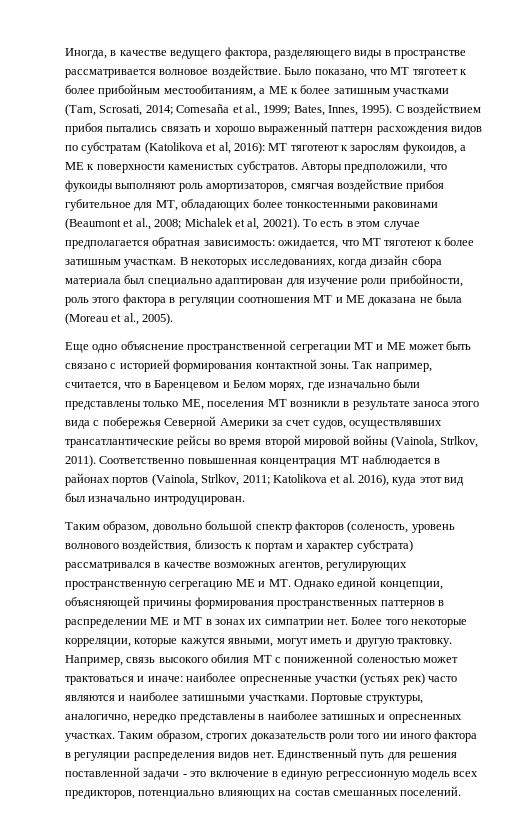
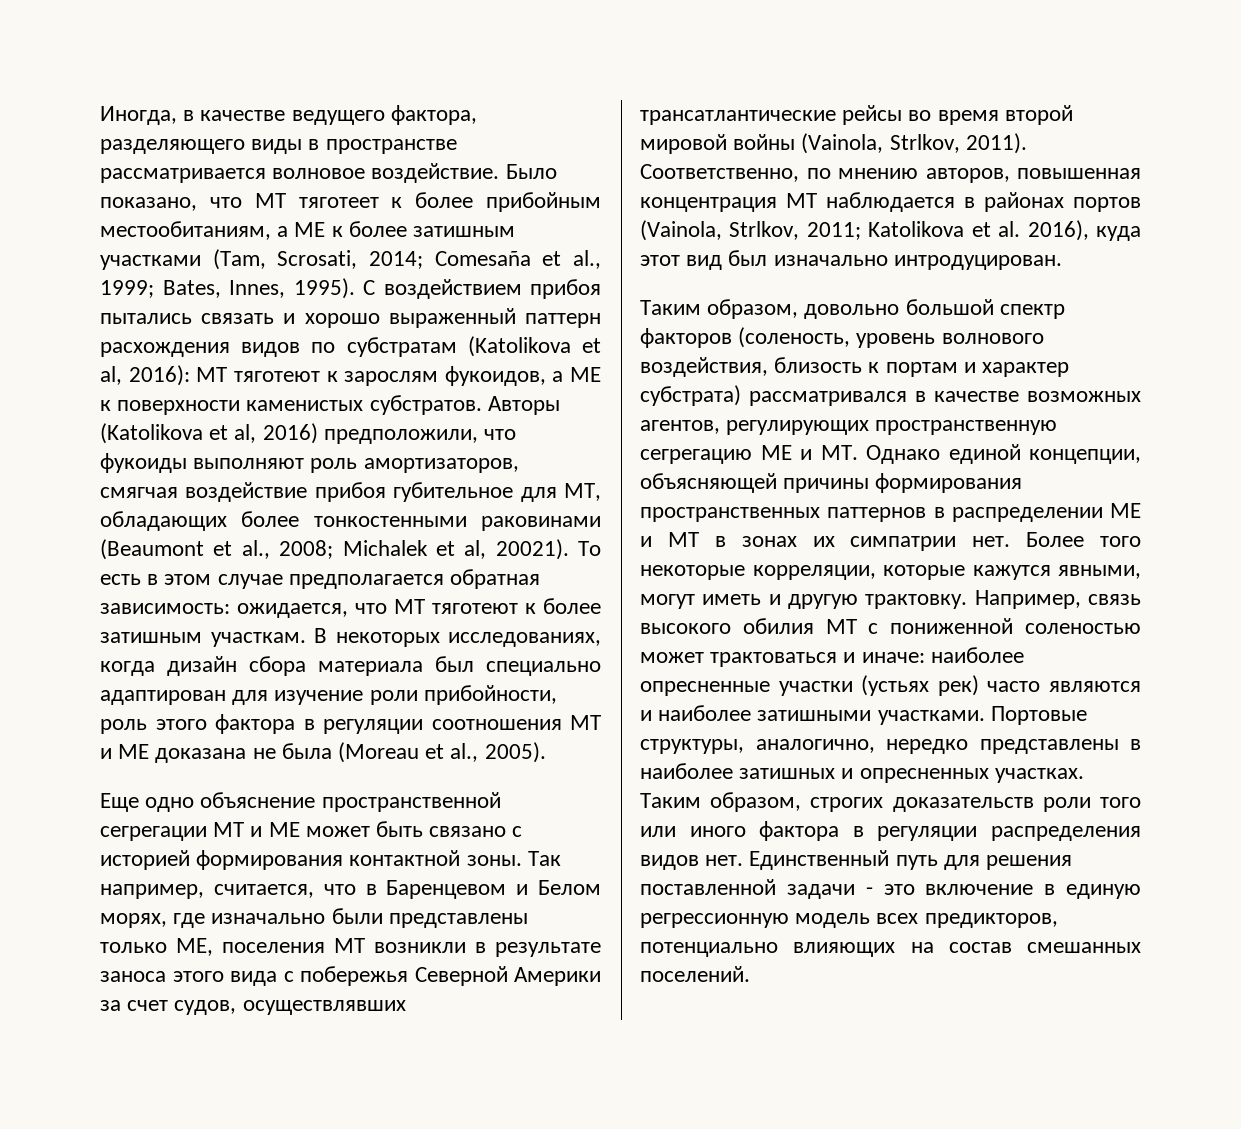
(342, 167) none -> [100,423,318,444] (Katolikova et al, 2016)
[99,456,185,464] Соответственно -> [640,164,1010,183] Соответственно, по мнению авторов,
[382,733,397,739] ии -> [640,826,676,837] или

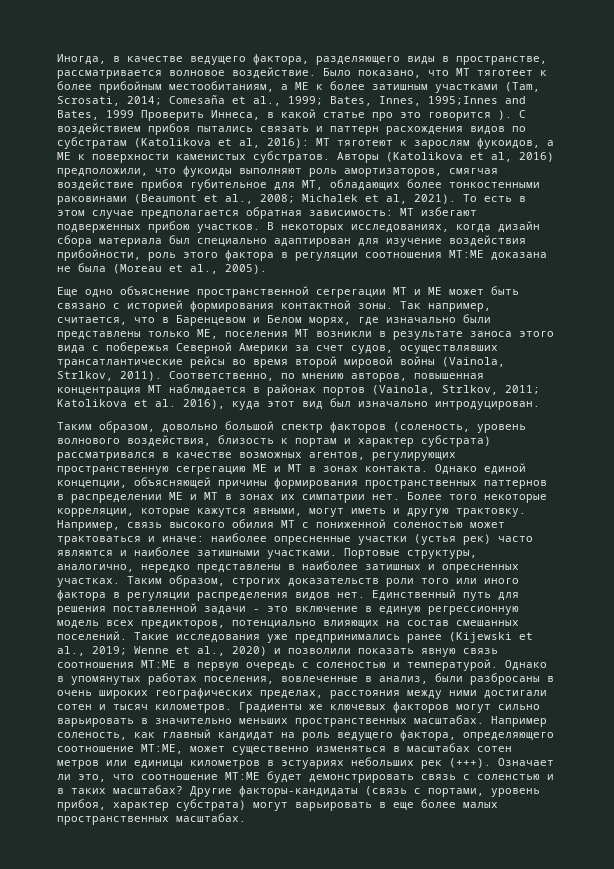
[325,139,457,154] пространстве -> [456,56,547,65] пространстве,
[293,278,355,299] 1995). -> [428,96,526,105] [57,109,512,121] 1995;Innes and Bates, 1999 Проверить Иннеса, в какой статье про это говорится ).
[304,308,516,328] хорошо выраженный -> (323, 129) none
[495,539,569,560] 20021). -> [414,194,456,204] 2021).
[237,598,601,618] [100,632,306,647] ожидается, что MT тяготеют к более затишным участкам. -> [400,207,477,216] [57,221,260,233] MT избегают подверженных прибою участков.
[369,690,418,705] роли -> [449,235,526,247] воздействия
[570,715,601,730] [100,744,150,759] MT и ME -> [449,250,484,258] MT:ME
[820,445,858,460] MT. -> [288,464,428,472] MT в зонах контакта.
[861,675,930,696] (устьях -> [414,534,456,545] (устья
(750, 974) none -> [134,632,533,643] [57,646,498,657] [57,659,547,671] [57,673,554,685] [57,688,547,699] [57,702,540,713] [57,715,547,727] [57,729,554,741] [57,743,512,755] [57,757,554,769] [57,771,554,783] [57,785,540,797] [57,799,498,811] [57,813,246,825] Такие исследования уже предпринимались ранее (Kijewski et al., 2019; Wenne et al., 2020) и позволили показать явную связь соотношения MT:ME в первую очередь с соленостью и температурой. Однако в упомянутых работах поселения, вовлеченные в анализ, были разбросаны в очень широких географических пределах, расстояния между ними достигали сотен и тысяч километров. Градиенты же ключевых факторов могут сильно варьировать в значительно меньших пространственных масштабах. Например соленость, как главный кандидат на роль ведущего фактора, определяющего соотношение MT:ME, может существенно изменяться в масштабах сотен метров или единицы километров в эстуариях небольших рек (+++). Означает ли это, что соотношение MT:ME будет демонстрировать связь с соленстью и в таких масштабах? Другие факторы-кандидаты (связь с портами, уровень прибоя, характер субстрата) могут варьировать в еще более малых пространственных масштабах.

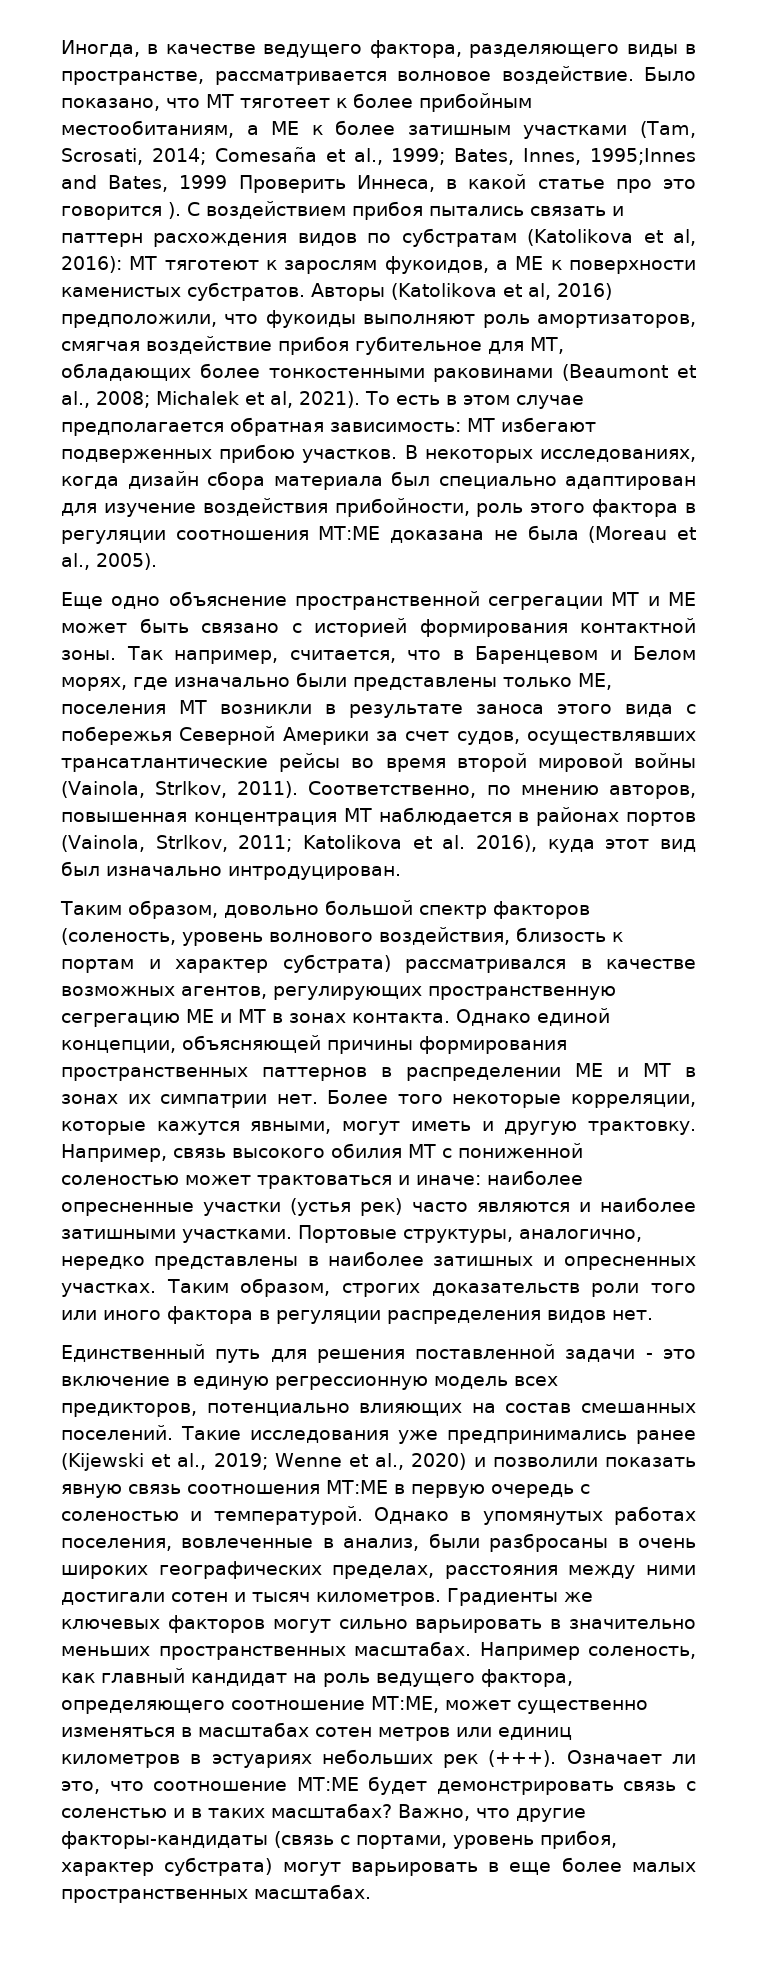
(365, 595) none -> (653, 1315) //
[134,760,183,769] единицы -> [498,1727,572,1740] единиц
[190,786,232,797] Другие -> [398,1804,586,1822] Важно, что другие

